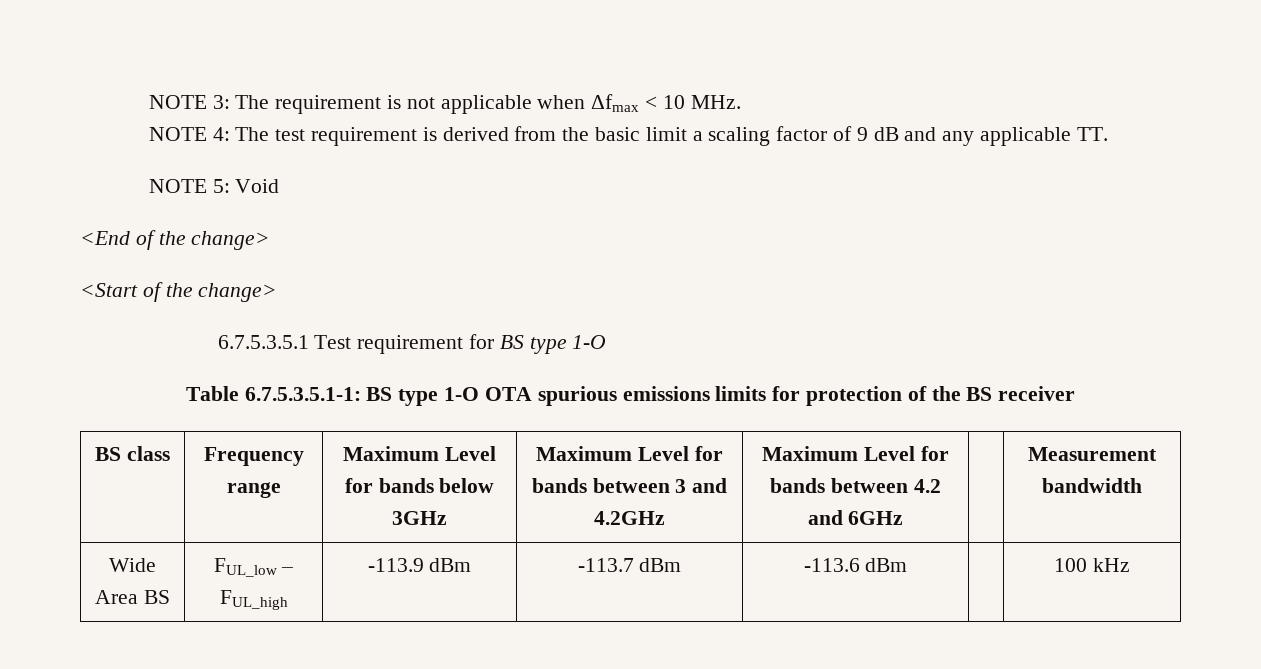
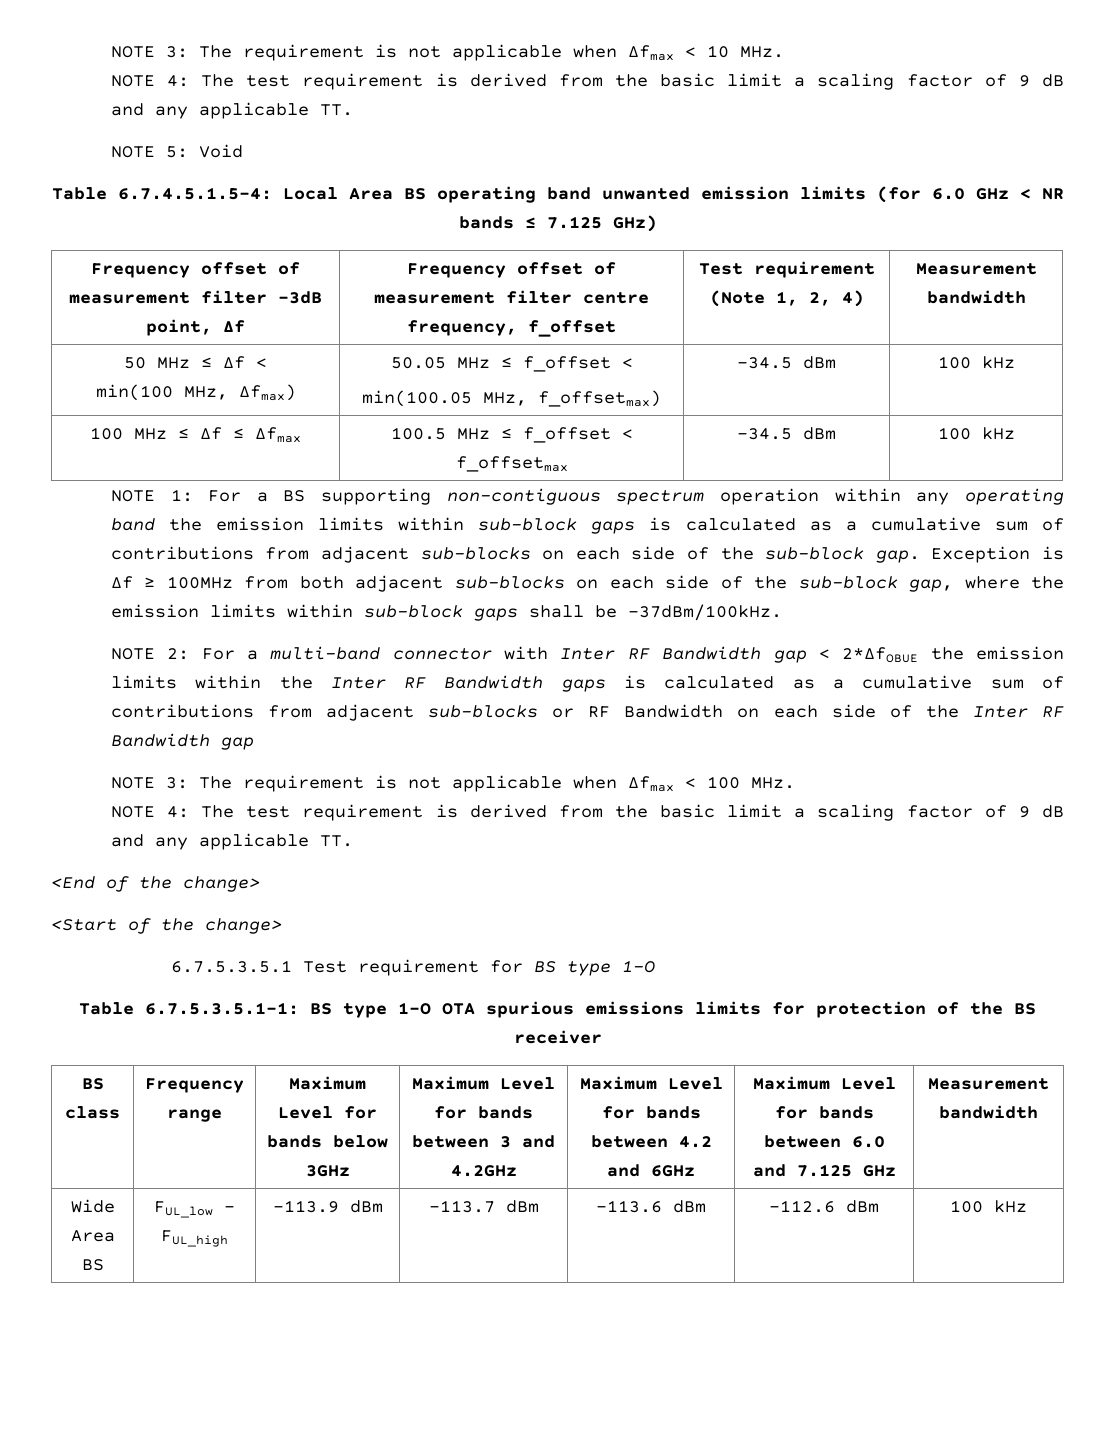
(280, 186) none -> [51,186,1064,203] [458,215,657,232] [91,262,300,278] [69,290,322,304] [146,319,245,336] [407,262,616,278] [374,290,649,304] [407,320,616,337] [698,261,875,278] [709,290,864,307] [915,263,1037,275] [926,290,1026,304] [124,356,267,369] [95,384,296,401] [390,356,633,372] [362,390,661,407] [737,356,836,369] [937,356,1015,369] [90,427,301,443] [390,427,633,443] [455,456,568,472] [737,427,836,440] [937,427,1015,440] [110,488,1064,505] [110,517,1064,534] [110,546,1065,563] [110,575,1064,592] [110,604,782,621] [110,646,1064,663] [110,675,1064,692] [110,704,1064,721] [110,733,254,750] [110,775,795,792] [110,804,1065,821] [110,833,353,850] // Table 6.7.4.5.1.5-4: Local Area BS operating band unwanted emission limits (for 6.0 GHz < NR bands ≤ 7.125 GHz) // Frequency offset of measurement filter -3dB point, Δf | Frequency offset of measurement filter centre frequency, f_offset | Test requirement (Note 1, 2, 4) | Measurement bandwidth // 50 MHz ≤ Δf < // min(100 MHz, Δfmax) | 50.05 MHz ≤ f_offset < // min(100.05 MHz, f_offsetmax) | -34.5 dBm | 100 kHz // 100 MHz ≤ Δf ≤ Δfmax | 100.5 MHz ≤ f_offset < f_offsetmax | -34.5 dBm | 100 kHz // NOTE 1: For a BS supporting non-contiguous spectrum operation within any operating band the emission limits within sub-block gaps is calculated as a cumulative sum of contributions from adjacent sub-blocks on each side of the sub-block gap. Exception is Δf ≥ 100MHz from both adjacent sub-blocks on each side of the sub-block gap, where the emission limits within sub-block gaps shall be -37dBm/100kHz. // NOTE 2: For a multi-band connector with Inter RF Bandwidth gap < 2*ΔfOBUE the emission limits within the Inter RF Bandwidth gaps is calculated as a cumulative sum of contributions from adjacent sub-blocks or RF Bandwidth on each side of the Inter RF Bandwidth gap // NOTE 3: The requirement is not applicable when Δfmax < 100 MHz. // NOTE 4: The test requirement is derived from the basic limit a scaling factor of 9 dB and any applicable TT.
(904, 518) none -> [752,1076,896,1090] [774,1106,874,1119] [763,1135,885,1148] [752,1164,896,1177] Maximum Level for bands between 6.0 and 7.125 GHz
(908, 565) none -> [769,1200,879,1213] -112.6 dBm

